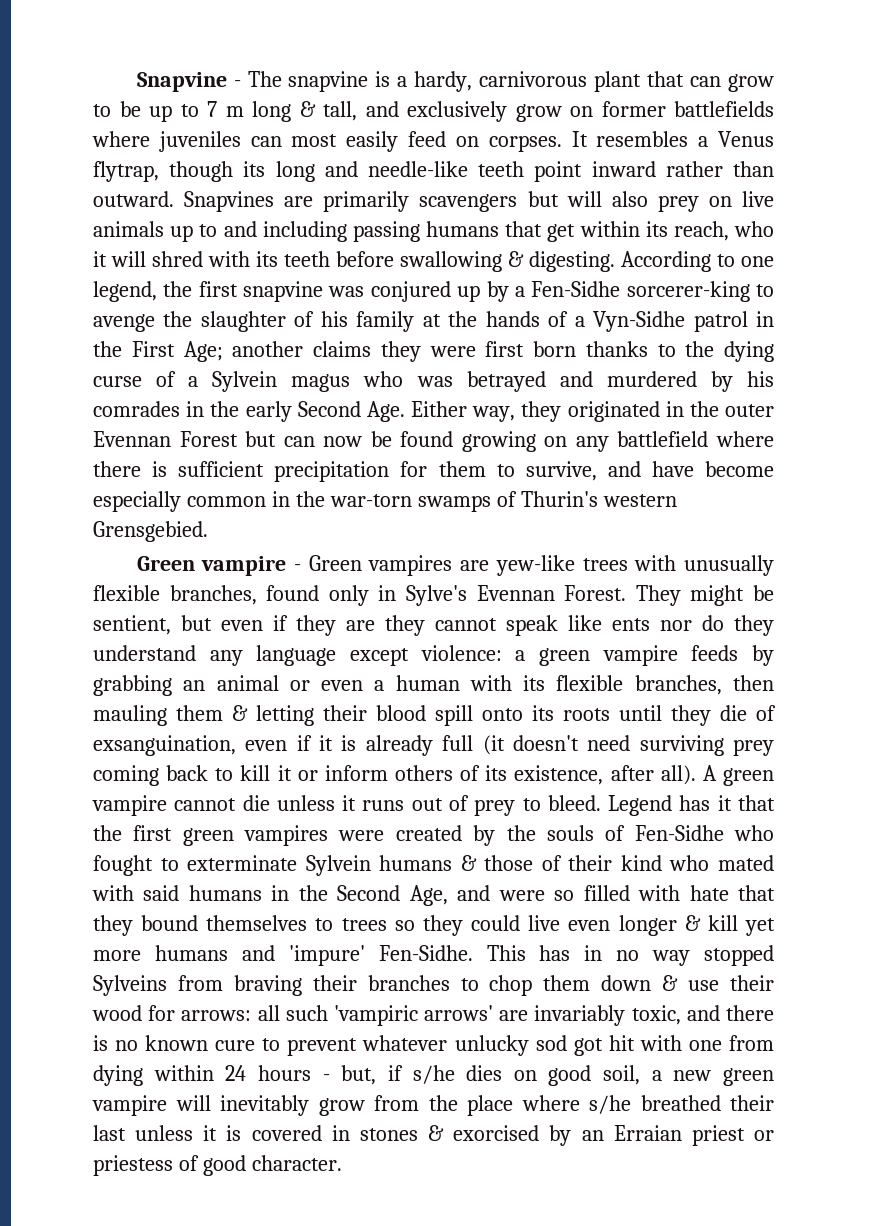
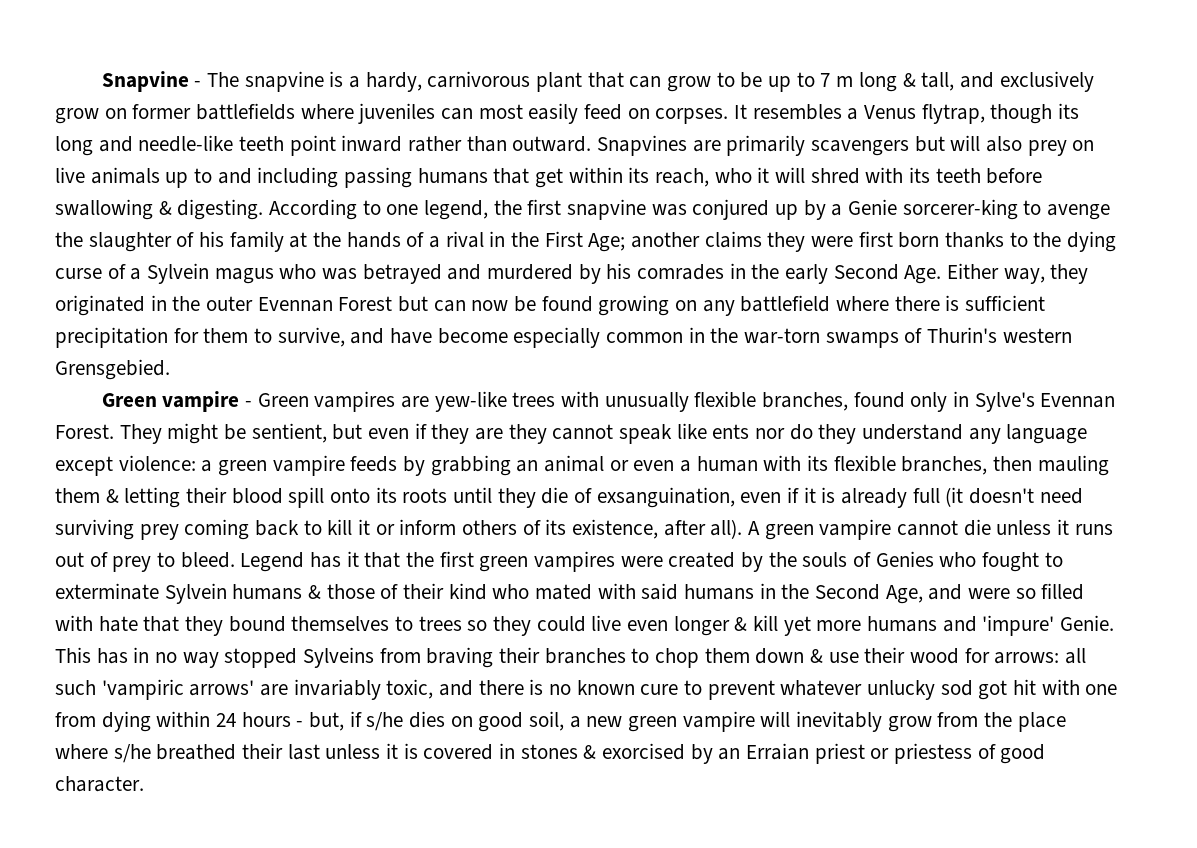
[531,281,621,297] Fen-Sidhe -> [848,199,898,215] Genie
[593,311,748,332] Vyn-Sidhe patrol -> [445,231,484,248] rival
[634,825,724,841] Fen-Sidhe -> [875,551,934,567] Genies
[378,945,473,961] Fen-Sidhe. -> [1060,615,1115,631] Genie.

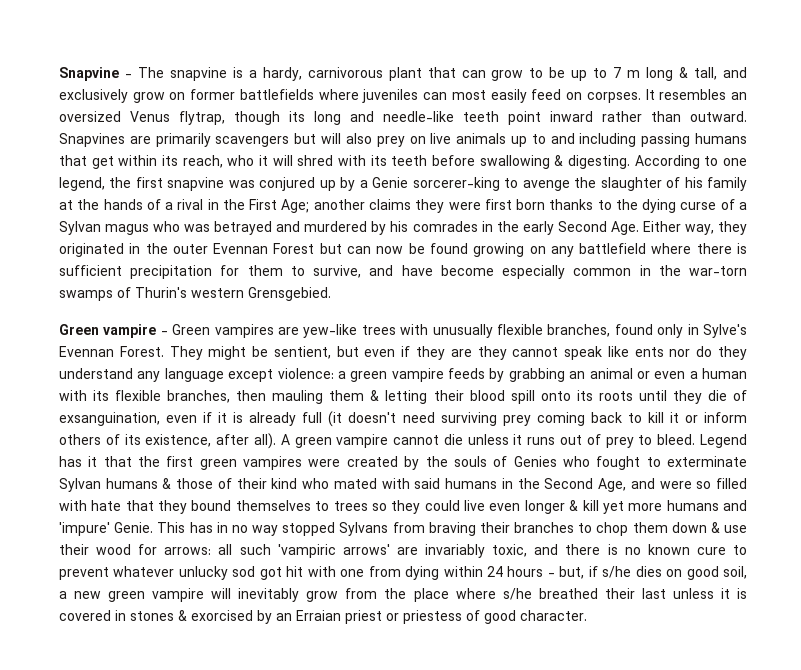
[847,108,859,120] a -> [731,92,748,100] [59,111,121,122] an oversized
[147,263,210,284] Sylvein -> [59,221,101,235] Sylvan
[164,583,227,604] Sylvein -> [59,478,101,492] Sylvan
[303,647,375,668] Sylveins -> [339,522,389,536] Sylvans

